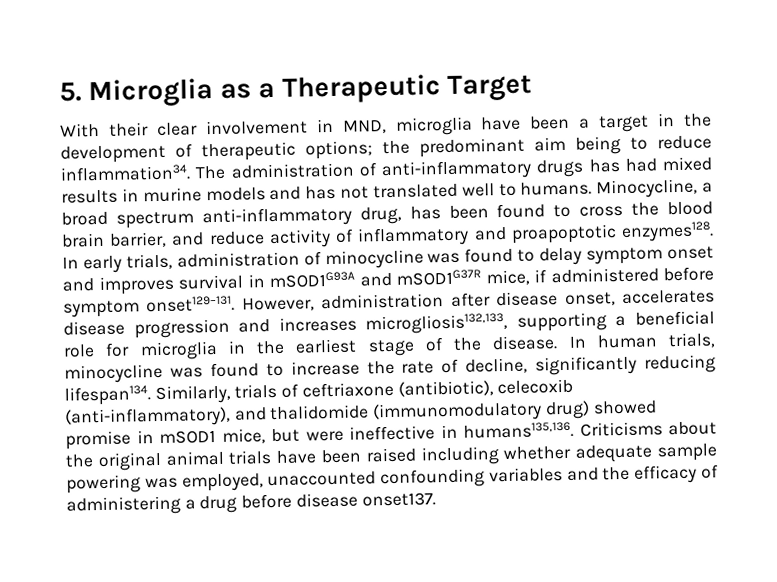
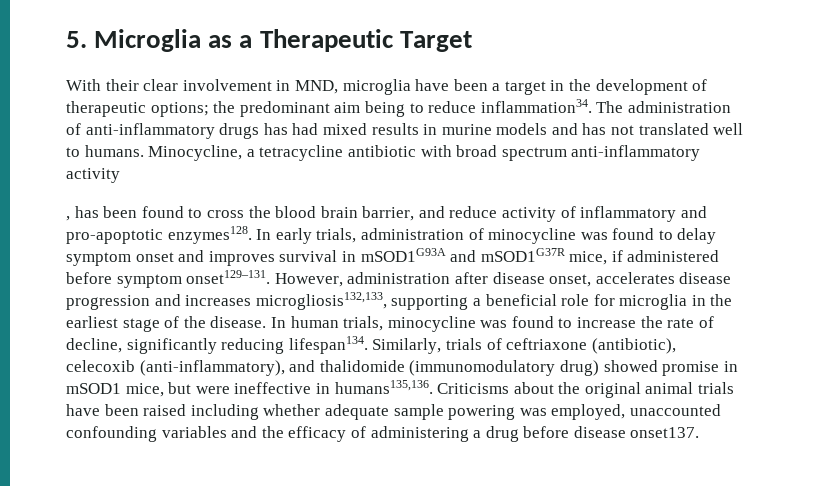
(713, 187) none -> [259,145,452,161] tetracycline antibiotic with
[359,206,402,225] drug, -> [66,168,120,183] [66,216,70,221] activity // ,
[510,224,617,244] proapoptotic -> [66,229,163,244] pro-apoptotic

